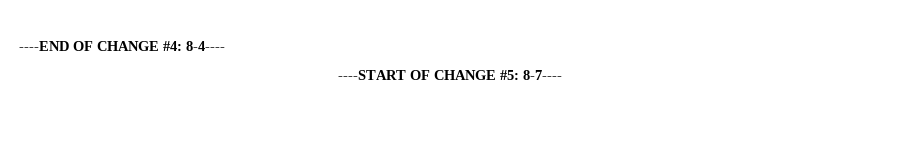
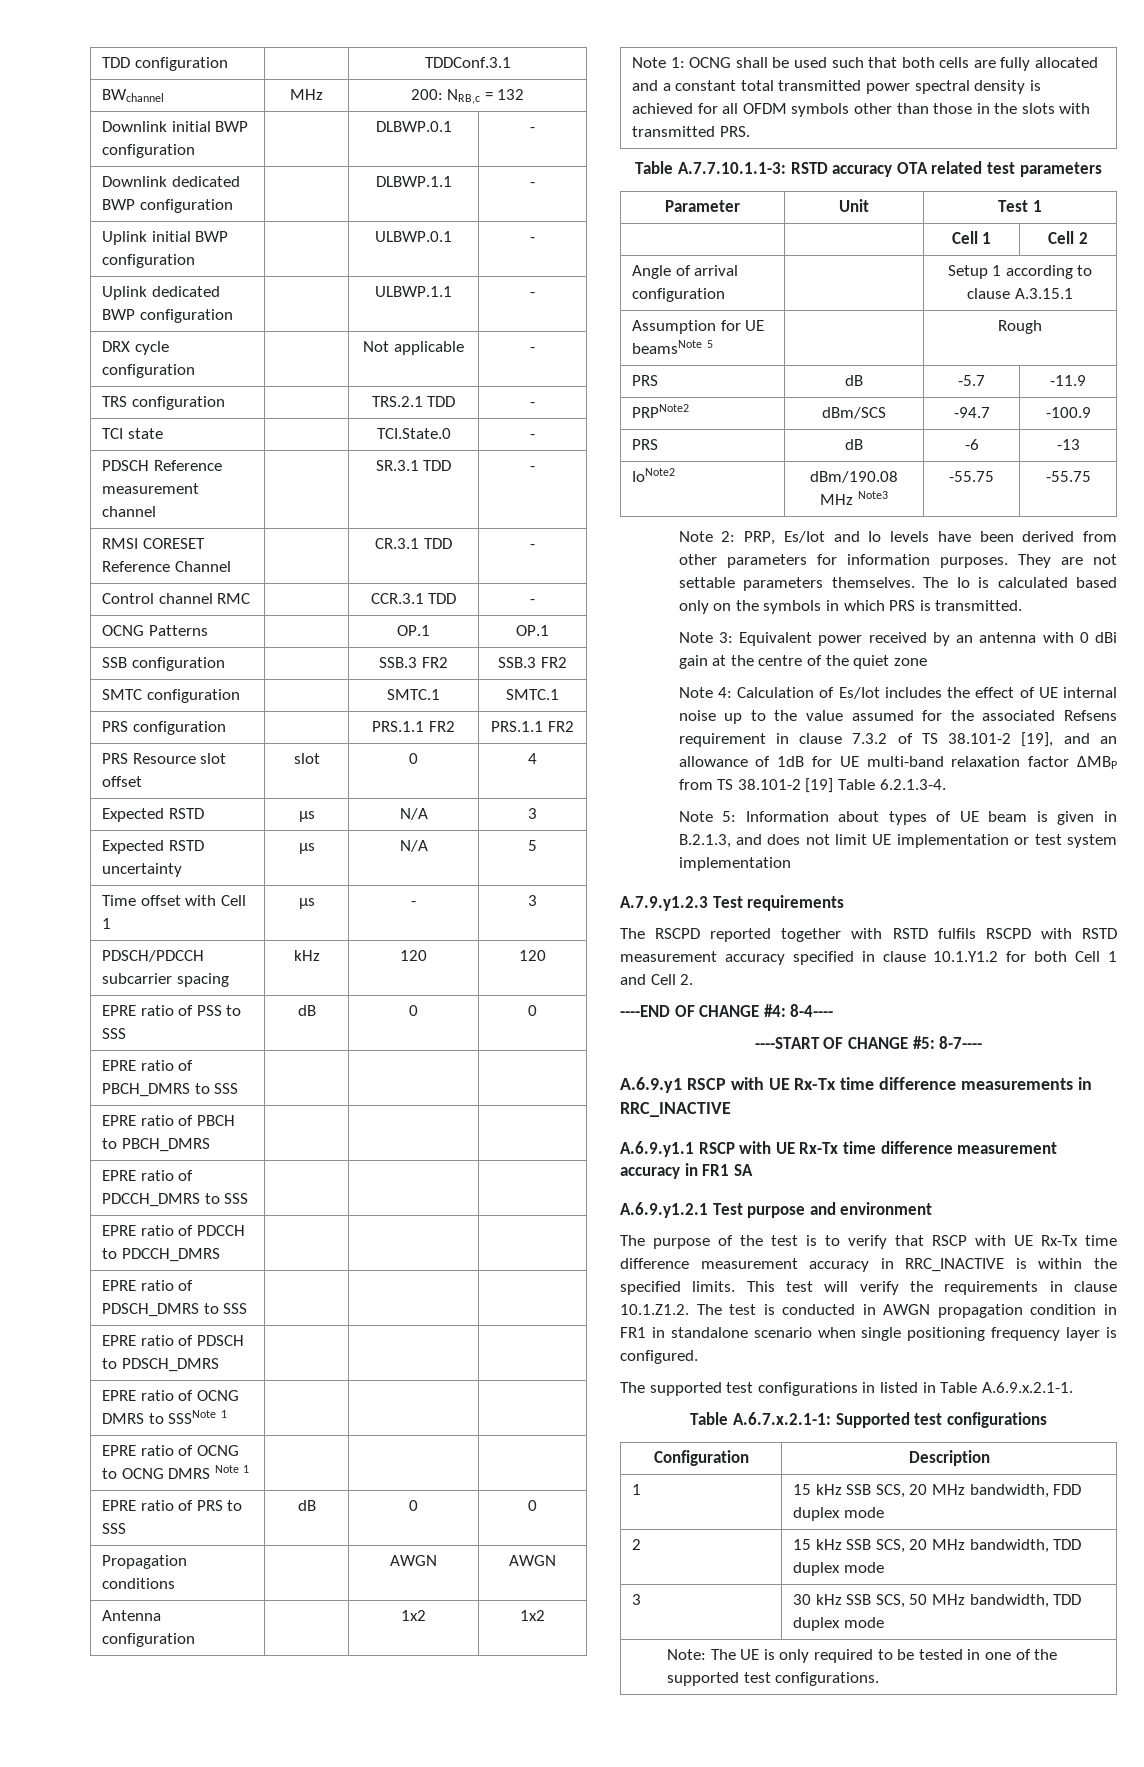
(19, 46) none -> [101,57,228,71] [424,57,511,68] [101,89,164,102] [290,89,323,100] [410,89,525,104] [101,121,249,132] [101,144,195,158] [375,121,452,132] [530,127,535,132] [101,176,240,187] [101,199,233,213] [375,176,452,187] [530,182,535,187] [101,231,229,245] [101,254,195,268] [375,231,452,242] [530,237,535,242] [101,286,220,300] [101,309,233,323] [375,286,452,297] [530,292,535,297] [101,341,169,355] [101,364,195,378] [363,341,464,355] [530,347,535,352] [101,396,225,410] [371,396,456,407] [530,402,535,407] [101,428,163,439] [376,428,451,439] [530,434,535,439] [101,460,222,471] [101,483,199,494] [101,506,156,517] [375,460,452,471] [530,466,535,471] [101,538,205,549] [101,561,231,572] [375,538,452,549] [530,544,535,549] [101,593,251,604] [370,593,457,604] [530,599,535,604] [101,625,208,636] [397,625,430,636] [516,625,549,636] [101,657,225,671] [379,657,448,668] [498,657,567,668] [101,689,240,703] [387,689,440,700] [506,689,559,700] [101,721,226,735] [372,721,455,732] [491,721,574,732] [101,753,227,764] [101,776,142,787] [293,753,320,764] [409,753,418,764] [528,753,537,764] [101,808,204,822] [298,811,315,822] [399,808,428,820] [528,808,537,819] [101,840,204,854] [101,863,182,877] [298,843,315,854] [399,840,428,852] [528,840,537,851] [101,895,246,906] [101,918,111,929] [298,898,315,909] [411,901,416,906] [528,895,537,906] [101,950,204,962] [101,973,229,987] [293,950,320,961] [400,950,427,961] [519,950,546,961] [101,1005,242,1016] [101,1028,126,1039] [297,1005,316,1016] [409,1005,418,1016] [528,1005,537,1016] [101,1060,194,1071] [101,1083,239,1097] [101,1115,235,1126] [101,1138,210,1152] [101,1170,194,1181] [101,1193,249,1207] [101,1225,245,1236] [101,1248,220,1262] [101,1280,194,1291] [101,1303,248,1317] [101,1335,244,1346] [101,1358,219,1372] [101,1390,239,1401] [101,1410,227,1424] [101,1445,239,1456] [101,1465,250,1479] [101,1500,243,1511] [101,1523,126,1534] [297,1500,316,1511] [409,1500,418,1511] [528,1500,537,1511] [101,1555,187,1569] [101,1578,175,1589] [390,1555,437,1566] [509,1555,556,1566] [101,1610,161,1621] [101,1633,195,1647] [401,1610,426,1621] [520,1610,545,1621] [631,57,1099,71] [631,80,1041,94] [631,103,1091,117] [631,126,750,137] [635,161,1102,177] [665,200,740,212] [839,199,869,212] [998,200,1042,212] [951,231,992,244] [1048,231,1088,244] [631,265,739,279] [631,288,725,302] [947,265,1093,279] [967,288,1073,299] [631,320,765,334] [631,340,713,354] [998,320,1042,334] [631,375,658,386] [845,375,863,386] [958,375,985,386] [1050,375,1086,386] [631,404,689,418] [822,407,886,419] [953,407,990,418] [1045,407,1091,418] [631,439,658,450] [845,439,863,450] [964,439,979,450] [1056,439,1080,450] [631,468,675,482] [810,471,898,483] [820,491,888,505] [949,471,994,482] [1045,471,1091,482] [678,531,1117,545] [678,554,1117,568] [678,577,1117,591] [678,600,1023,614] [678,632,1117,646] [678,655,927,669] [678,687,1117,699] [678,710,1117,724] [678,732,1117,747] [678,756,1117,769] [678,778,946,793] [678,811,1117,825] [678,834,1117,848] [678,857,791,871] [620,895,845,911] [620,928,1117,942] [620,951,1117,965] [620,974,694,985] TDD configuration | | TDDConf.3.1 // BWchannel | MHz | 200: NRB,c = 132 // Downlink initial BWP configuration | | DLBWP.0.1 | - // Downlink dedicated BWP configuration | | DLBWP.1.1 | - // Uplink initial BWP configuration | | ULBWP.0.1 | - // Uplink dedicated BWP configuration | | ULBWP.1.1 | - // DRX cycle configuration | | Not applicable | - // TRS configuration | | TRS.2.1 TDD | - // TCI state | | TCI.State.0 | - // PDSCH Reference measurement channel | | SR.3.1 TDD | - // RMSI CORESET Reference Channel | | CR.3.1 TDD | - // Control channel RMC | | CCR.3.1 TDD | - // OCNG Patterns | | OP.1 | OP.1 // SSB configuration | | SSB.3 FR2 | SSB.3 FR2 // SMTC configuration | | SMTC.1 | SMTC.1 // PRS configuration | | PRS.1.1 FR2 | PRS.1.1 FR2 // PRS Resource slot offset | slot | 0 | 4 // Expected RSTD | μs | N/A | 3 // Expected RSTD uncertainty | μs | N/A | 5 // Time offset with Cell 1 | μs | - | 3 // PDSCH/PDCCH subcarrier spacing | kHz | 120 | 120 // EPRE ratio of PSS to SSS | dB | 0 | 0 // EPRE ratio of PBCH_DMRS to SSS | | | // EPRE ratio of PBCH to PBCH_DMRS | | | // EPRE ratio of PDCCH_DMRS to SSS | | | // EPRE ratio of PDCCH to PDCCH_DMRS | | | // EPRE ratio of PDSCH_DMRS to SSS | | | // EPRE ratio of PDSCH to PDSCH_DMRS | | | // EPRE ratio of OCNG DMRS to SSSNote 1 | | | // EPRE ratio of OCNG to OCNG DMRS Note 1 | | | // EPRE ratio of PRS to SSS | dB | 0 | 0 // Propagation conditions | | AWGN | AWGN // Antenna configuration | | 1x2 | 1x2 // Note 1: OCNG shall be used such that both cells are fully allocated and a constant total transmitted power spectral density is achieved for all OFDM symbols other than those in the slots with transmitted PRS. // Table A.7.7.10.1.1-3: RSTD accuracy OTA related test parameters // Parameter | Unit | Test 1 // | | Cell 1 | Cell 2 // Angle of arrival configuration | | Setup 1 according to clause A.3.15.1 // Assumption for UE beamsNote 5 | | Rough // PRS | dB | -5.7 | -11.9 // PRPNote2 | dBm/SCS | -94.7 | -100.9 // PRS | dB | -6 | -13 // IoNote2 | dBm/190.08 MHz Note3 | -55.75 | -55.75 // Note 2: PRP, Es/Iot and Io levels have been derived from other parameters for information purposes. They are not settable parameters themselves. The Io is calculated based only on the symbols in which PRS is transmitted. // Note 3: Equivalent power received by an antenna with 0 dBi gain at the centre of the quiet zone // Note 4: Calculation of Es/Iot includes the effect of UE internal noise up to the value assumed for the associated Refsens requirement in clause 7.3.2 of TS 38.101-2 [19], and an allowance of 1dB for UE multi-band relaxation factor ΔMBP from TS 38.101-2 [19] Table 6.2.1.3-4. // Note 5: Information about types of UE beam is given in B.2.1.3, and does not limit UE implementation or test system implementation // A.7.9.y1.2.3 Test requirements // The RSCPD reported together with RSTD fulfils RSCPD with RSTD measurement accuracy specified in clause 10.1.Y1.2 for both Cell 1 and Cell 2. //
(562, 75) none -> [620,1077,1092,1093] [620,1102,731,1117] [620,1141,1058,1157] [620,1163,753,1179] [620,1202,933,1218] [620,1235,1117,1249] [620,1258,1117,1272] [620,1281,1117,1295] [620,1304,1117,1318] [620,1327,1117,1341] [620,1350,698,1364] [620,1382,1073,1396] [690,1412,1047,1428] [653,1450,749,1466] [908,1450,990,1466] [631,1484,641,1495] [792,1484,1082,1498] [792,1507,884,1521] [631,1539,641,1550] [792,1539,1082,1553] [792,1562,884,1576] [631,1594,641,1605] [792,1594,1082,1608] [792,1617,884,1631] [667,1649,1058,1663] [667,1672,880,1686] // A.6.9.y1 RSCP with UE Rx-Tx time difference measurements in RRC_INACTIVE // A.6.9.y1.1 RSCP with UE Rx-Tx time difference measurement accuracy in FR1 SA // A.6.9.y1.2.1 Test purpose and environment // The purpose of the test is to verify that RSCP with UE Rx-Tx time difference measurement accuracy in RRC_INACTIVE is within the specified limits. This test will verify the requirements in clause 10.1.Z1.2. The test is conducted in AWGN propagation condition in FR1 in standalone scenario when single positioning frequency layer is configured. // The supported test configurations in listed in Table A.6.9.x.2.1-1. // Table A.6.7.x.2.1-1: Supported test configurations // Configuration | Description // 1 | 15 kHz SSB SCS, 20 MHz bandwidth, FDD duplex mode // 2 | 15 kHz SSB SCS, 20 MHz bandwidth, TDD duplex mode // 3 | 30 kHz SSB SCS, 50 MHz bandwidth, TDD duplex mode // Note: The UE is only required to be tested in one of the supported test configurations.

